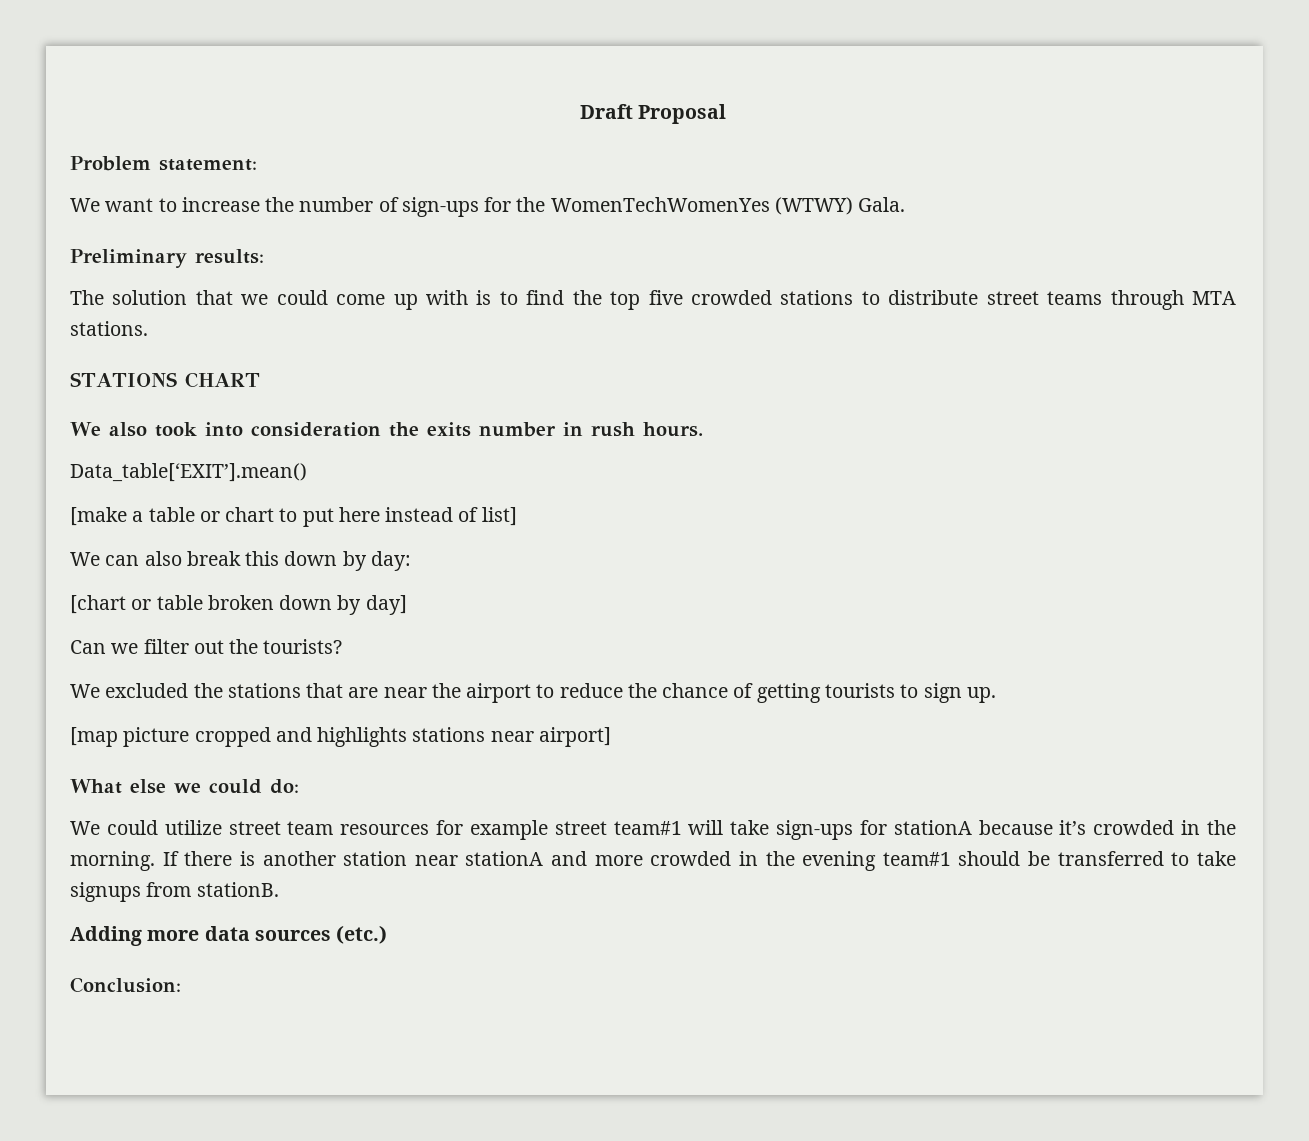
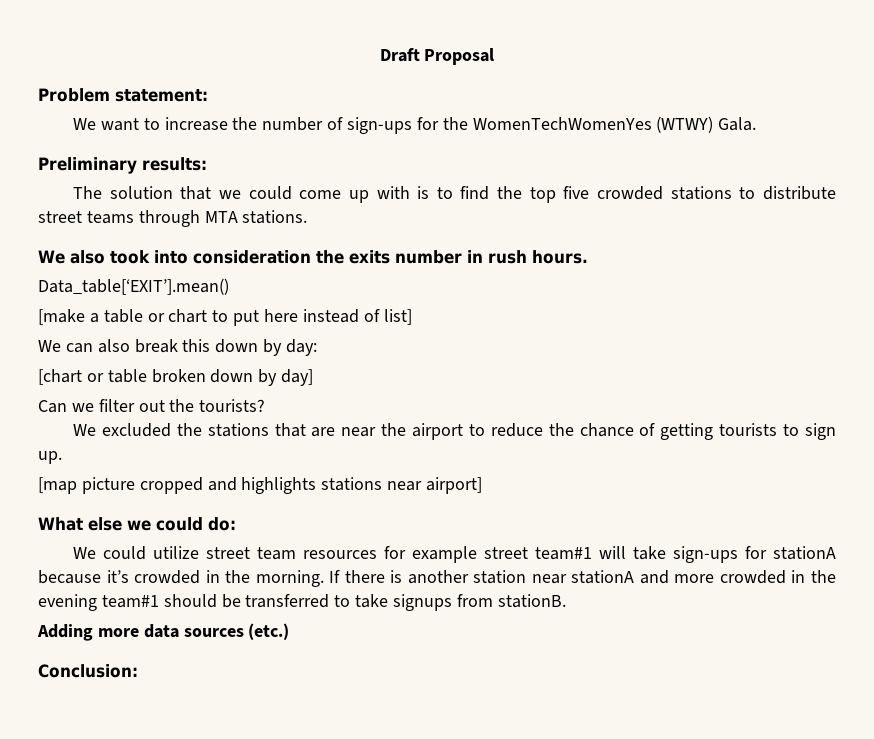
[70,372,260,388] // STATIONS CHART -> (308, 217) none

